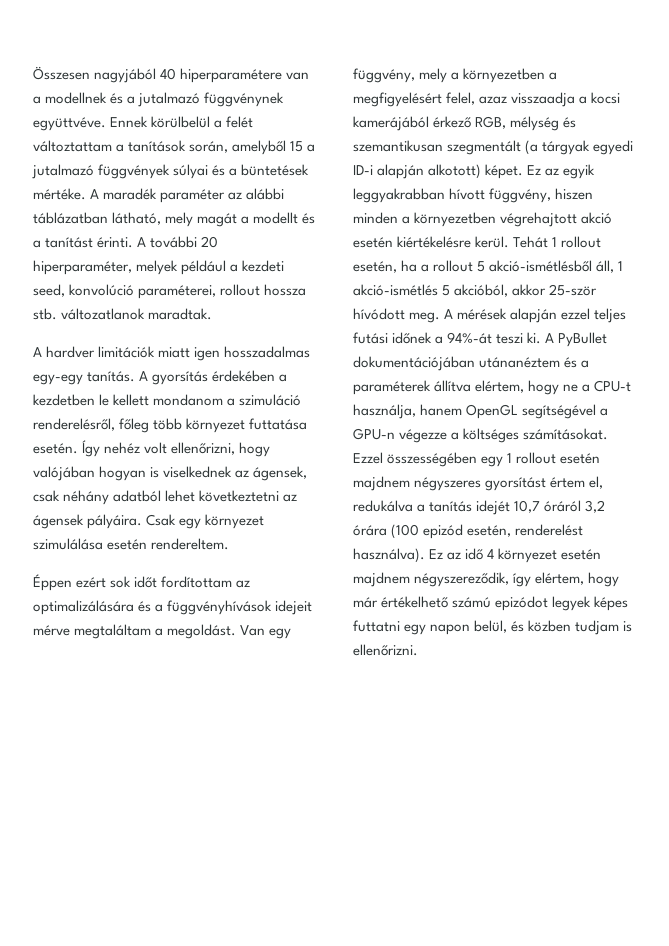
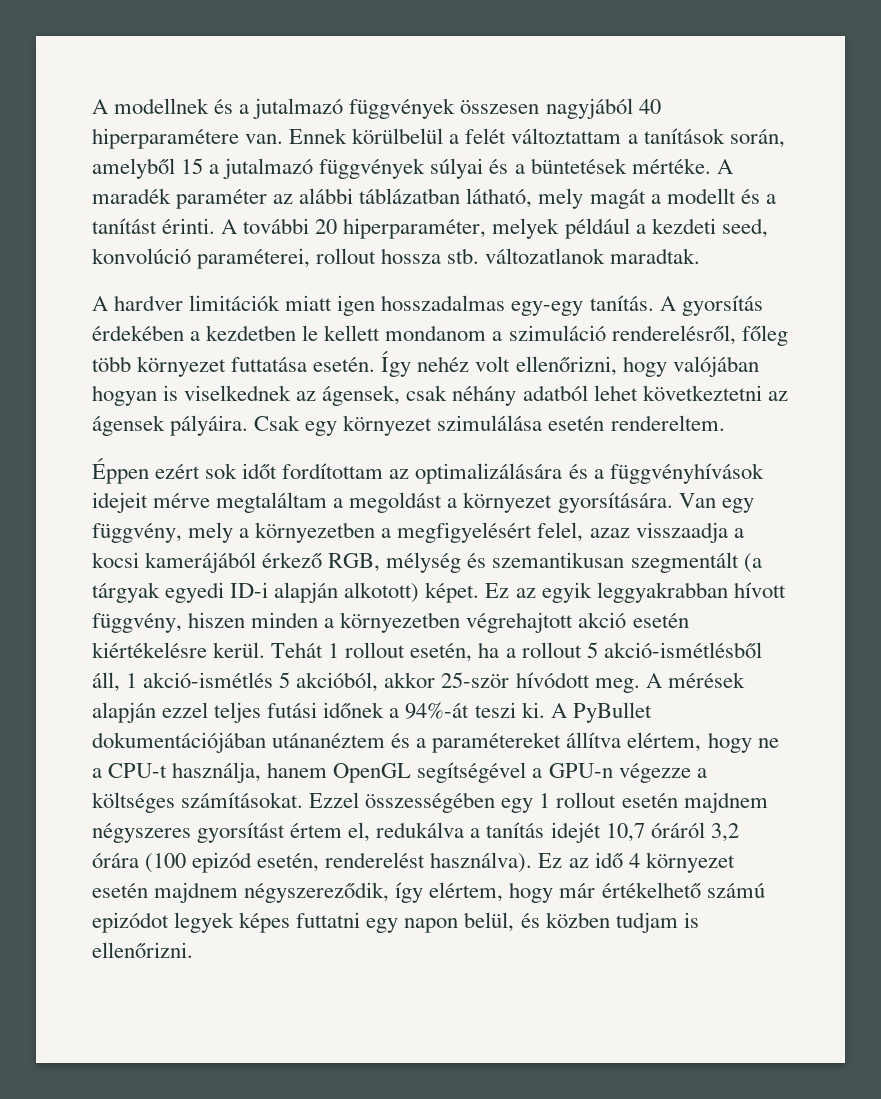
[33,66,310,83] [33,92,285,107] [33,117,106,131] Összesen nagyjából 40 hiperparamétere van a modellnek és a jutalmazó függvénynek együttvéve. -> [92,98,661,119] [92,128,284,149] A modellnek és a jutalmazó függvények összesen nagyjából 40 hiperparamétere van.
[167,624,237,639] megoldást. -> [349,492,673,513] megoldást a környezet gyorsítására.
[353,380,431,395] paraméterek -> [432,732,562,753] paramétereket

